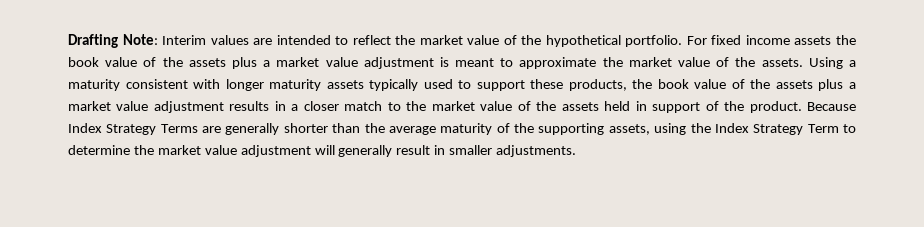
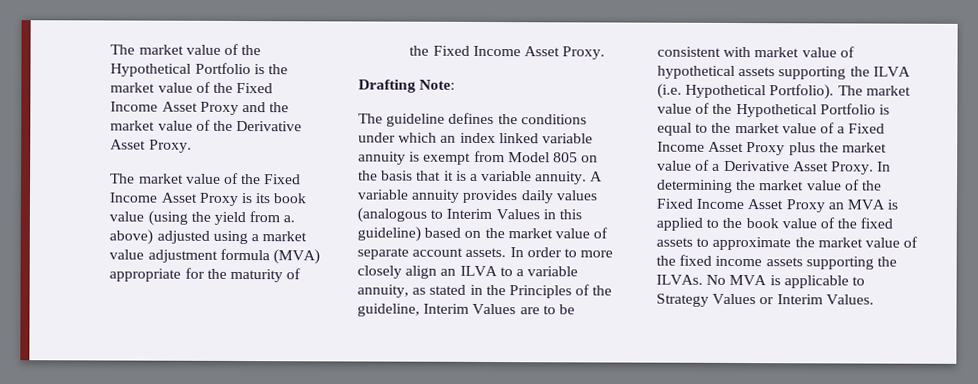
[68,34,856,48] [68,57,495,69] Drafting Note: Interim values are intended to reflect the market value of the hypothetical portfolio. For fixed income assets the book value of the assets plus a market value adjustment is meant -> [110,43,262,56] [110,62,288,77] [110,81,274,94] [110,101,290,115] [110,119,303,132] [110,139,192,153] [110,172,302,185] [109,192,307,206] [109,210,296,226] [109,229,308,245] [109,248,320,265] [109,267,302,283] [409,45,606,60] [358,79,456,93] [358,112,587,127] [358,132,593,144] [358,150,599,165] [358,170,604,185] [357,189,598,204] [357,207,582,223] [357,226,609,242] [357,247,614,260] [357,265,579,279] [357,284,613,299] [357,303,575,317] [657,46,855,58] [657,65,911,80] [657,83,911,100] [657,102,890,118] [657,122,886,136] [657,141,887,156] [657,159,892,175] [656,179,882,193] [656,198,899,213] [656,217,894,231] [656,237,693,247] The market value of the Hypothetical Portfolio is the market value of the Fixed Income Asset Proxy and the market value of the Derivative Asset Proxy. // The market value of the Fixed Income Asset Proxy is its book value (using the yield from a. above) adjusted using a market value adjustment formula (MVA) appropriate for the maturity of the Fixed Income Asset Proxy. // Drafting Note: // The guideline defines the conditions under which an index linked variable annuity is exempt from Model 805 on the basis that it is a variable annuity. A variable annuity provides daily values (analogous to Interim Values in this guideline) based on the market value of separate account assets. In order to more closely align an ILVA to a variable annuity, as stated in the Principles of the guideline, Interim Values are to be consistent with market value of hypothetical assets supporting the ILVA (i.e. Hypothetical Portfolio). The market value of the Hypothetical Portfolio is equal to the market value of a Fixed Income Asset Proxy plus the market value of a Derivative Asset Proxy. In determining the market value of the Fixed Income Asset Proxy an MVA is applied to the book value of the fixed assets
[761,57,856,69] [68,79,856,91] [68,101,857,113] [68,123,856,135] [68,145,577,157] assets. Using a maturity consistent with longer maturity assets typically used to support these products, the book value of the assets plus a market value adjustment results in a closer match to the market value of the assets held in support of the product. Because Index Strategy Terms are generally shorter than the average maturity of the supporting assets, using the Index Strategy Term to determine the market value adjustment will generally result in smaller adjustments. -> [679,254,897,270] [656,274,865,289] [656,293,874,307] fixed income assets supporting the ILVAs. No MVA is applicable to Strategy Values or Interim Values.

